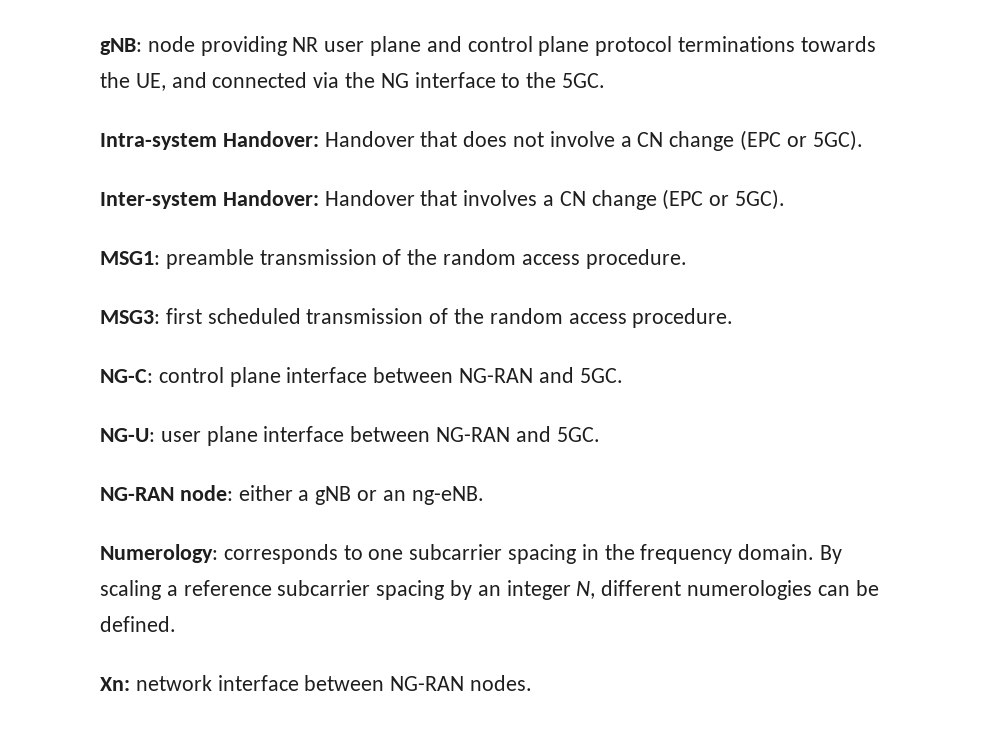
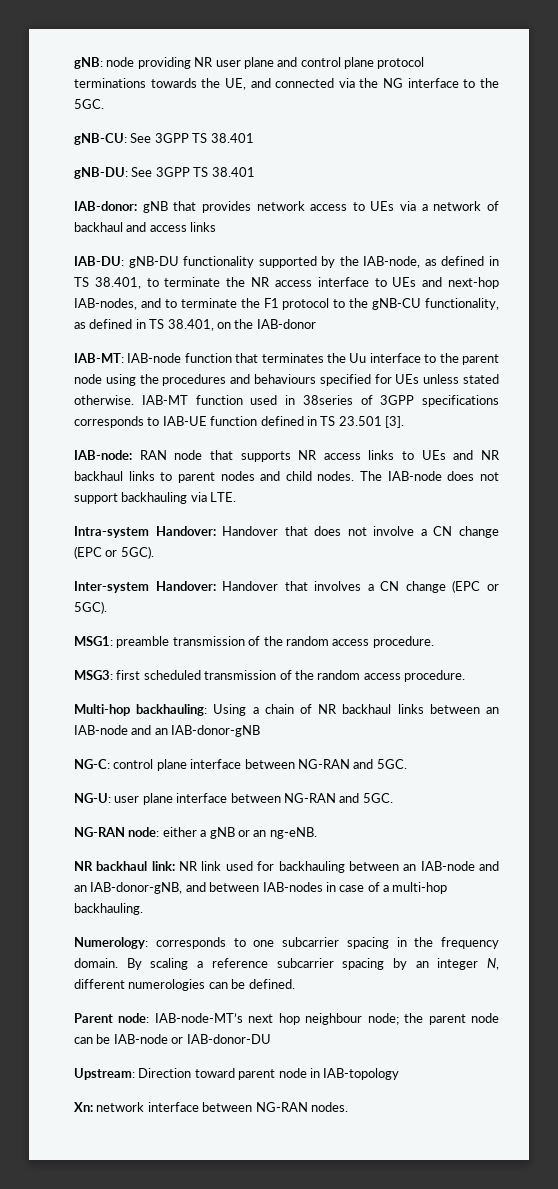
(606, 80) none -> [74,133,254,145] [74,167,255,179] [74,201,499,213] [74,222,217,232] [74,256,499,268] [74,277,499,289] [74,298,499,310] [74,319,316,331] [74,353,499,365] [74,374,500,386] [74,395,499,407] [74,416,404,428] [74,450,500,462] [74,471,499,483] [74,492,237,504] // gNB-CU: See 3GPP TS 38.401 // gNB-DU: See 3GPP TS 38.401 // IAB-donor: gNB that provides network access to UEs via a network of backhaul and access links // IAB-DU: gNB-DU functionality supported by the IAB-node, as defined in TS 38.401, to terminate the NR access interface to UEs and next-hop IAB-nodes, and to terminate the F1 protocol to the gNB-CU functionality, as defined in TS 38.401, on the IAB-donor // IAB-MT: IAB-node function that terminates the Uu interface to the parent node using the procedures and behaviours specified for UEs unless stated otherwise. IAB-MT function used in 38series of 3GPP specifications corresponds to IAB-UE function defined in TS 23.501 [3]. // IAB-node: RAN node that supports NR access links to UEs and NR backhaul links to parent nodes and child nodes. The IAB-node does not support backhauling via LTE.
(734, 318) none -> [74,704,499,716] [74,725,261,737] // Multi-hop backhauling: Using a chain of NR backhaul links between an IAB-node and an IAB-donor-gNB
(484, 495) none -> [74,861,500,873] [74,882,448,894] [74,903,143,915] // NR backhaul link: NR link used for backhauling between an IAB-node and an IAB-donor-gNB, and between IAB-nodes in case of a multi-hop backhauling.
(176, 624) none -> [74,1013,500,1025] [74,1034,271,1044] [74,1068,400,1080] // Parent node: IAB-node-MT’s next hop neighbour node; the parent node can be IAB-node or IAB-donor-DU // Upstream: Direction toward parent node in IAB-topology

